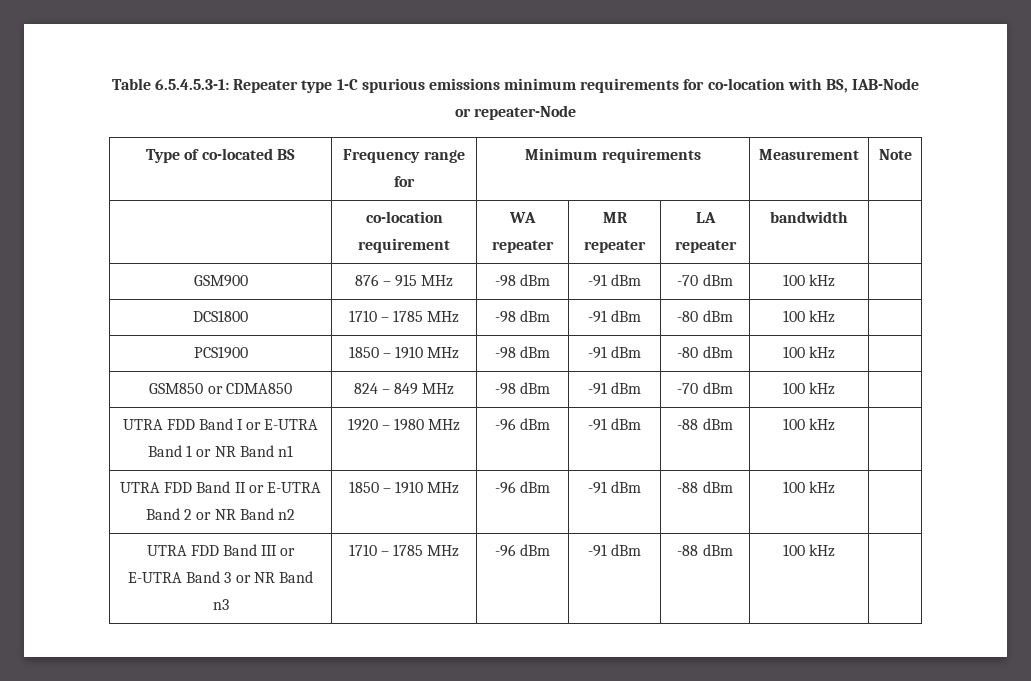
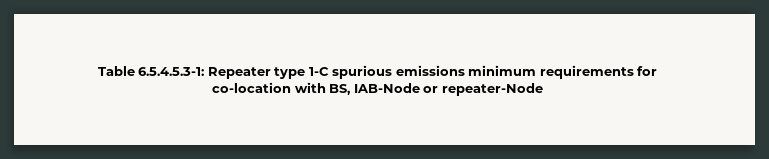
[146,148,295,163] [343,149,465,163] [394,176,415,187] [525,148,701,163] [759,149,859,160] [878,149,912,160] [365,211,443,223] [358,238,450,253] [509,212,536,223] [492,240,554,253] [602,212,628,223] [584,240,646,253] [695,212,716,223] [674,240,737,253] [770,211,848,223] [193,275,248,287] [354,274,454,287] [494,274,551,287] [587,274,642,287] [677,274,733,286] [782,274,836,287] [193,310,248,322] [348,310,460,323] [494,310,551,323] [587,310,642,323] [677,310,733,322] [782,310,836,323] [193,346,248,359] [348,346,460,359] [494,346,551,359] [587,346,642,359] [677,346,733,358] [782,346,836,359] [149,383,292,394] [353,383,455,395] [494,382,551,395] [587,382,642,395] [677,382,733,394] [782,382,836,395] [122,418,319,430] [148,445,293,457] [347,418,461,431] [494,418,551,431] [587,418,642,431] [677,418,733,430] [782,418,836,431] [120,481,321,493] [146,508,295,520] [348,481,460,494] [494,481,551,494] [587,481,642,494] [677,481,733,493] [782,481,836,494] [146,544,296,556] [128,571,313,583] [212,599,229,610] [348,544,460,557] [494,544,551,557] [587,544,642,557] [677,544,733,556] [782,544,836,557] // Type of co-located BS | Frequency range for | Minimum requirements | Measurement | Note // | co-location requirement | WA repeater | MR repeater | LA repeater | bandwidth | // GSM900 | 876 – 915 MHz | -98 dBm | -91 dBm | -70 dBm | 100 kHz | // DCS1800 | 1710 – 1785 MHz | -98 dBm | -91 dBm | -80 dBm | 100 kHz | // PCS1900 | 1850 – 1910 MHz | -98 dBm | -91 dBm | -80 dBm | 100 kHz | // GSM850 or CDMA850 | 824 – 849 MHz | -98 dBm | -91 dBm | -70 dBm | 100 kHz | // UTRA FDD Band I or E-UTRA Band 1 or NR Band n1 | 1920 – 1980 MHz | -96 dBm | -91 dBm | -88 dBm | 100 kHz | // UTRA FDD Band II or E-UTRA Band 2 or NR Band n2 | 1850 – 1910 MHz | -96 dBm | -91 dBm | -88 dBm | 100 kHz | // UTRA FDD Band III or E-UTRA Band 3 or NR Band n3 | 1710 – 1785 MHz | -96 dBm | -91 dBm | -88 dBm | 100 kHz | -> (543, 89) none

